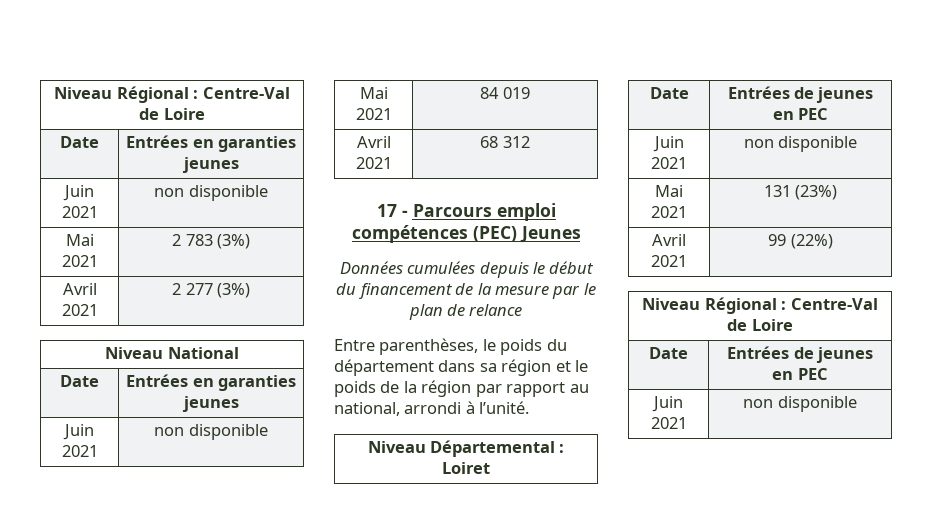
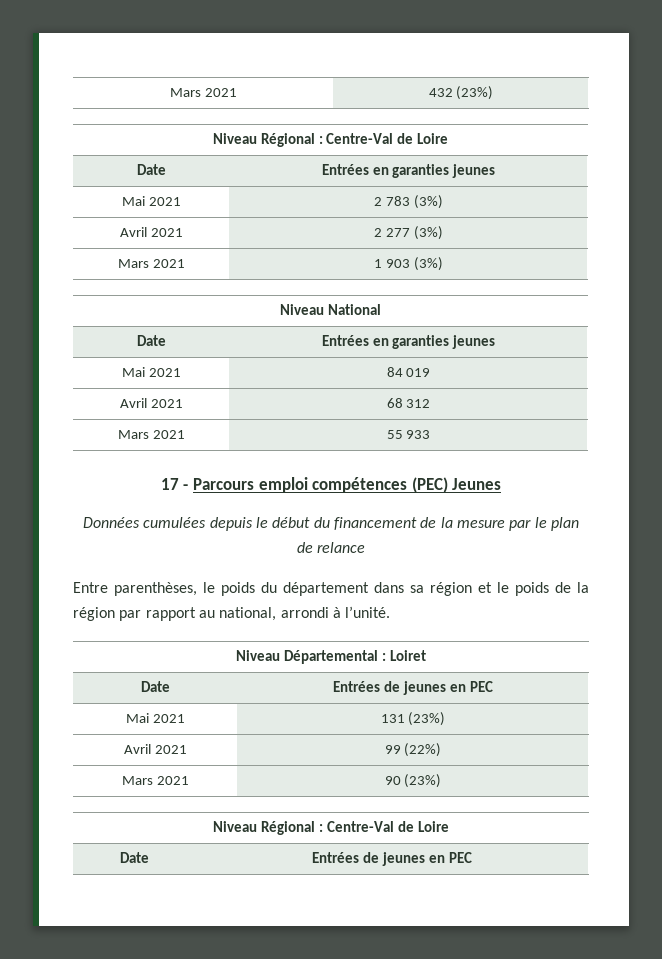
(54, 93) none -> [170,88,237,97] [428,86,494,100] Mars 2021 | 432 (23%) //
[63,185,94,201] [61,206,98,218] [154,185,268,201] // Juin 2021 | non disponible -> (496, 171) none
(250, 290) none -> [118,259,185,268] [374,257,443,271] // Mars 2021 | 1 903 (3%)
[63,424,94,440] [61,445,98,457] [154,424,268,440] // Juin 2021 | non disponible -> (496, 342) none
(530, 142) none -> [118,430,185,439] [386,430,431,439] // Mars 2021 | 55 933
[652,136,684,152] [651,157,687,169] [743,136,858,152] // Juin 2021 | non disponible -> (493, 686) none
(833, 241) none -> [122,776,189,785] [384,774,442,788] // Mars 2021 | 90 (23%)
[652,396,683,412] [650,417,687,429] [743,396,857,412] // Juin 2021 | non disponible -> (472, 857) none

